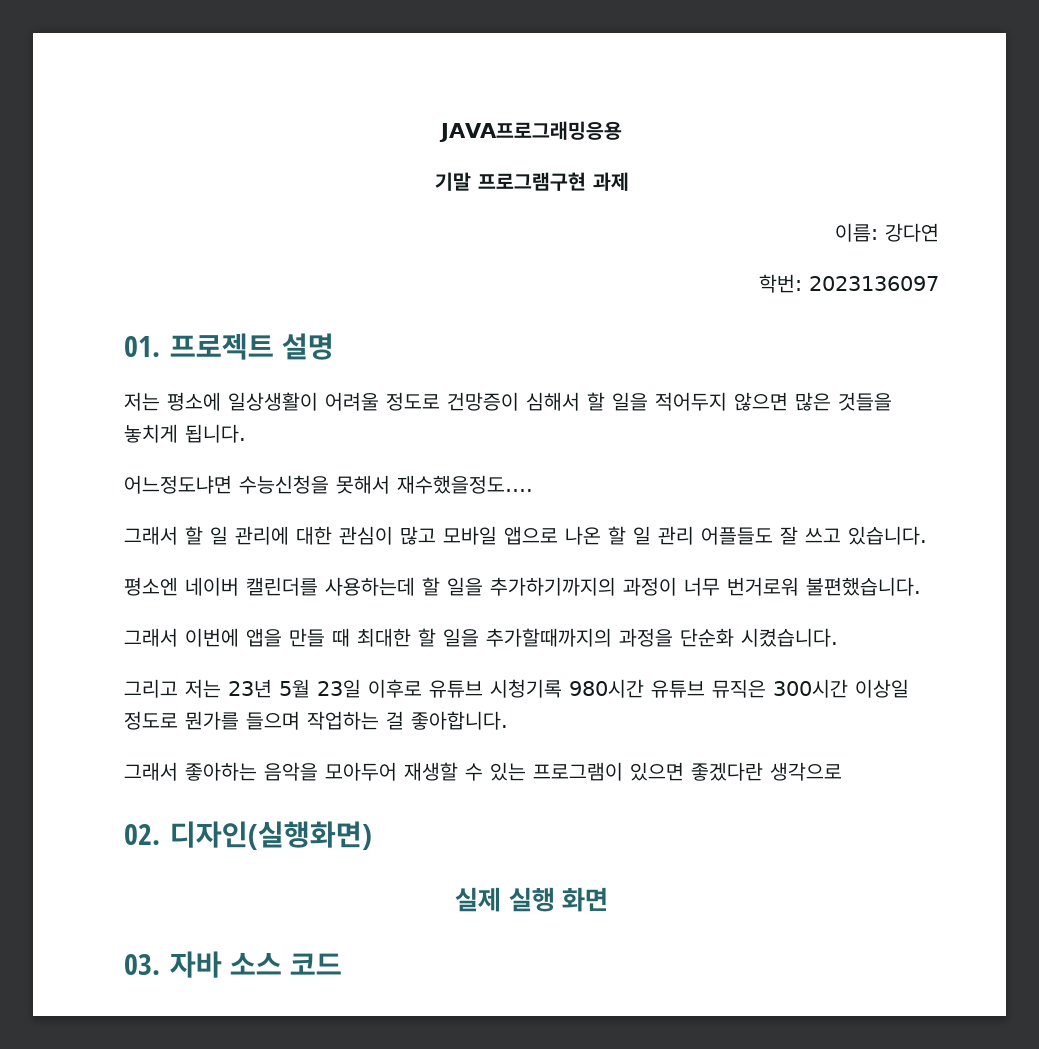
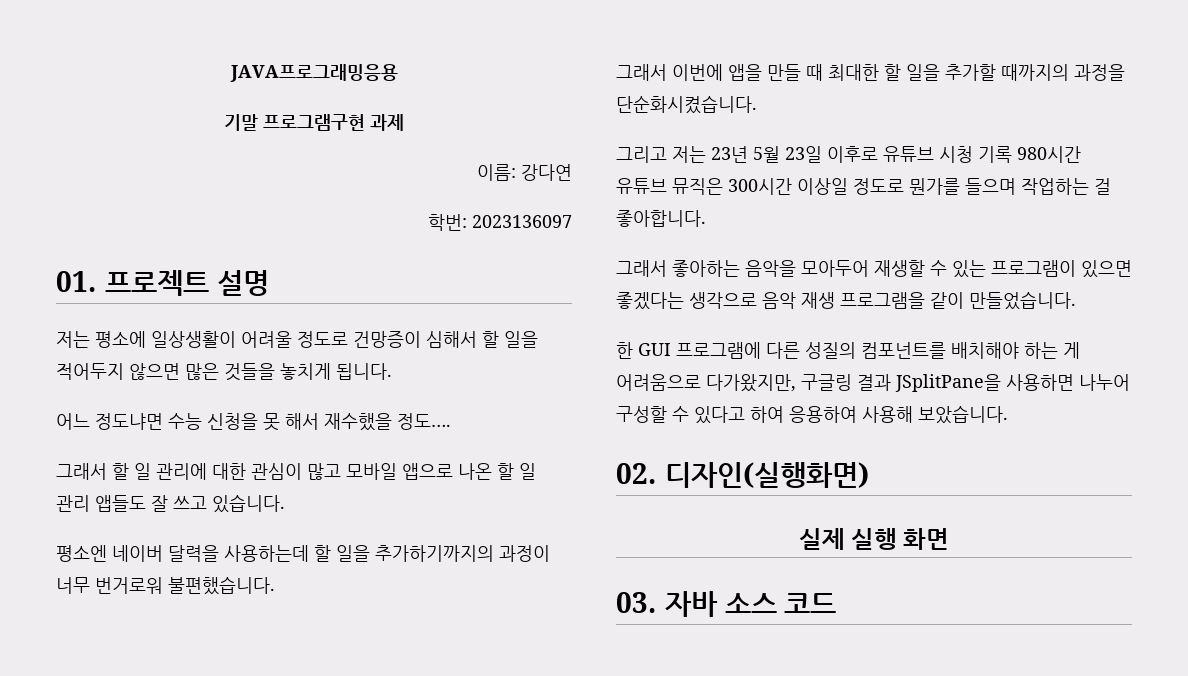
[124,475,533,494] 어느정도냐면 수능신청을 못해서 재수했을정도…. -> [56,413,451,431] 어느 정도냐면 수능 신청을 못 해서 재수했을 정도….
[701,526,773,545] 어플들도 -> [95,495,146,512] 앱들도
[246,577,318,596] 캘린더를 -> [168,545,219,562] 달력을
[486,628,838,647] 추가할때까지의 과정을 단순화 시켰습니다. -> [945,64,1125,81] [616,95,757,114] 추가할 때까지의 과정을 단순화시켰습니다.
[490,679,562,698] 시청기록 -> [939,146,1012,163] 시청 기록
[691,762,763,781] 좋겠다란 -> [616,292,684,310] 좋겠다는
(842, 771) none -> [762,291,1076,310] [616,342,1080,359] [616,374,1130,392] [616,405,1008,424] 음악 재생 프로그램을 같이 만들었습니다. // 한 GUI 프로그램에 다른 성질의 컴포넌트를 배치해야 하는 게 어려움으로 다가왔지만, 구글링 결과 JSplitPane을 사용하면 나누어 구성할 수 있다고 하여 응용하여 사용해 보았습니다.

